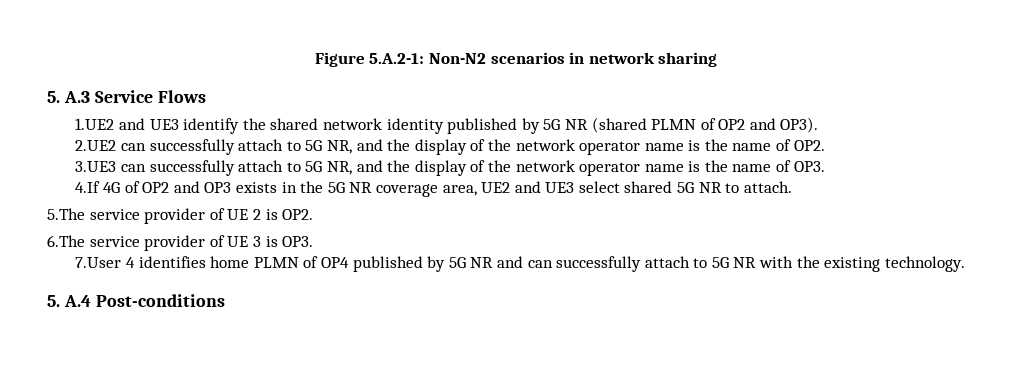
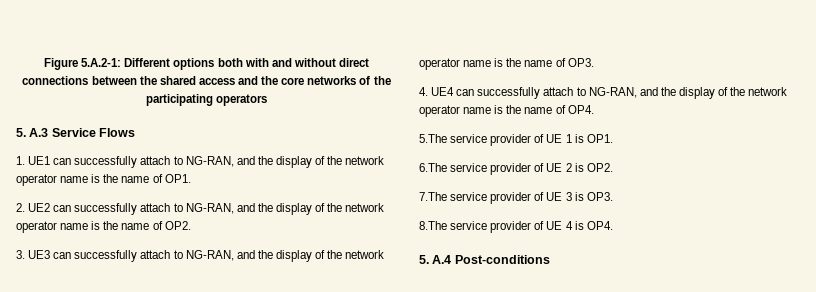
[428,52,718,67] [47,90,206,103] [75,117,819,134] [75,139,352,155] Non-N2 scenarios in network sharing // 5. A.3 Service Flows // 1.UE2 and UE3 identify the shared network identity published by 5G NR (shared PLMN of OP2 and OP3). // 2.UE2 can successfully attach to 5G NR, -> [124,58,369,70] [22,76,391,85] [145,94,268,106] [16,128,136,137] [16,156,385,168] [16,174,191,186] [16,203,234,215] Different options both with and without direct connections between the shared access and the core networks of the participating operators // 5. A.3 Service Flows // 1. UE1 can successfully attach to NG-RAN, and the display of the network operator name is the name of OP1. // 2. UE2 can successfully attach to NG-RAN,
[75,160,352,176] 3.UE3 can successfully attach to 5G NR, -> [16,250,234,262] 3. UE3 can successfully attach to NG-RAN,
[75,181,792,197] 4.If 4G of OP2 and OP3 exists in the 5G NR coverage area, UE2 and UE3 select shared 5G NR to attach. -> [419,87,788,99] [419,105,594,117] 4. UE4 can successfully attach to NG-RAN, and the display of the network operator name is the name of OP4.
(249, 214) none -> [565,134,613,143] [419,163,563,175] 1 is OP1. // 6.The service provider of UE
[47,235,85,247] 6.The -> [419,192,447,201] 7.The
[75,256,965,272] 7.User 4 identifies home PLMN of OP4 published by 5G NR and can successfully attach to 5G NR with the existing technology. -> [419,221,613,233] 8.The service provider of UE 4 is OP4.

